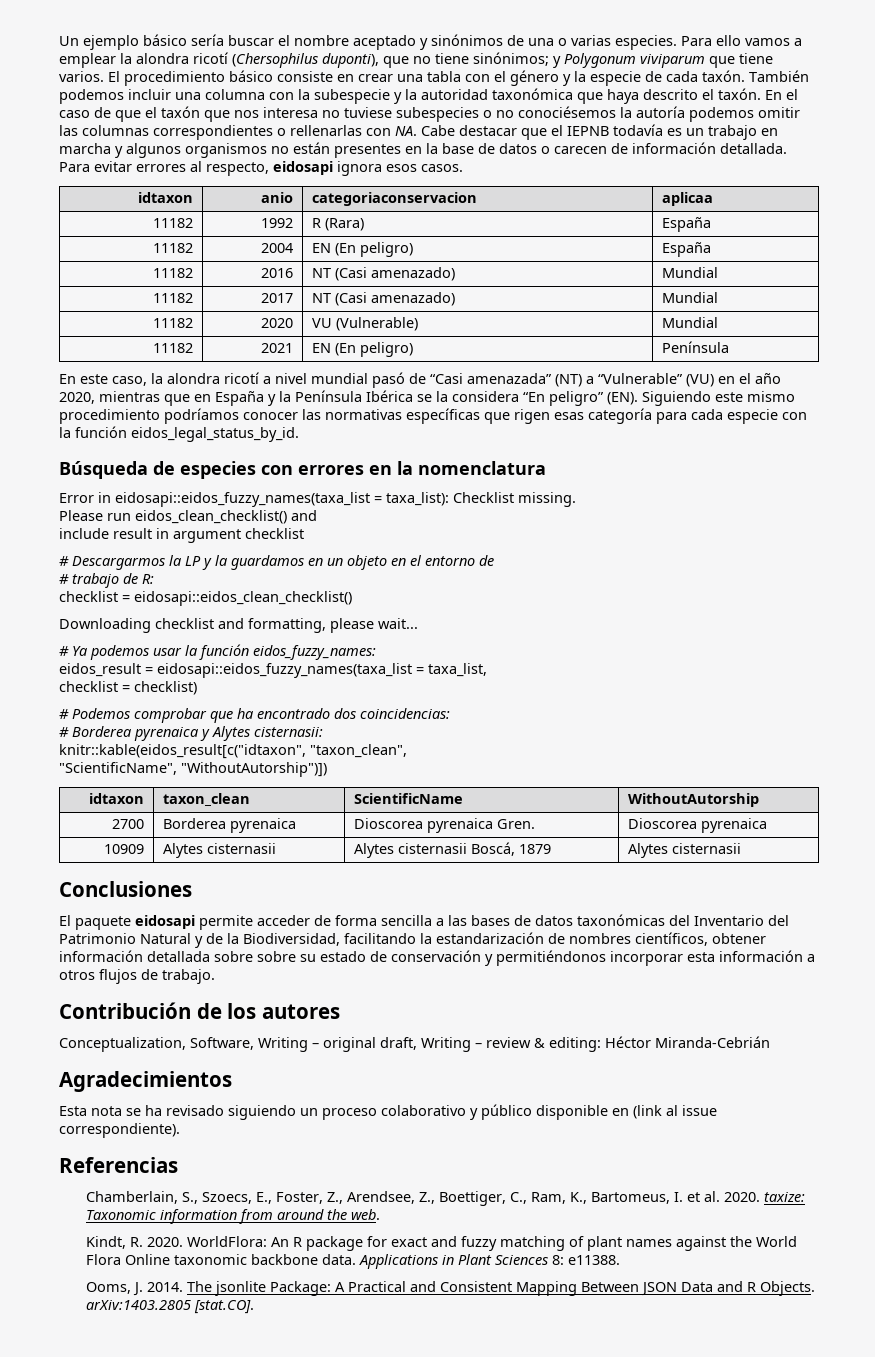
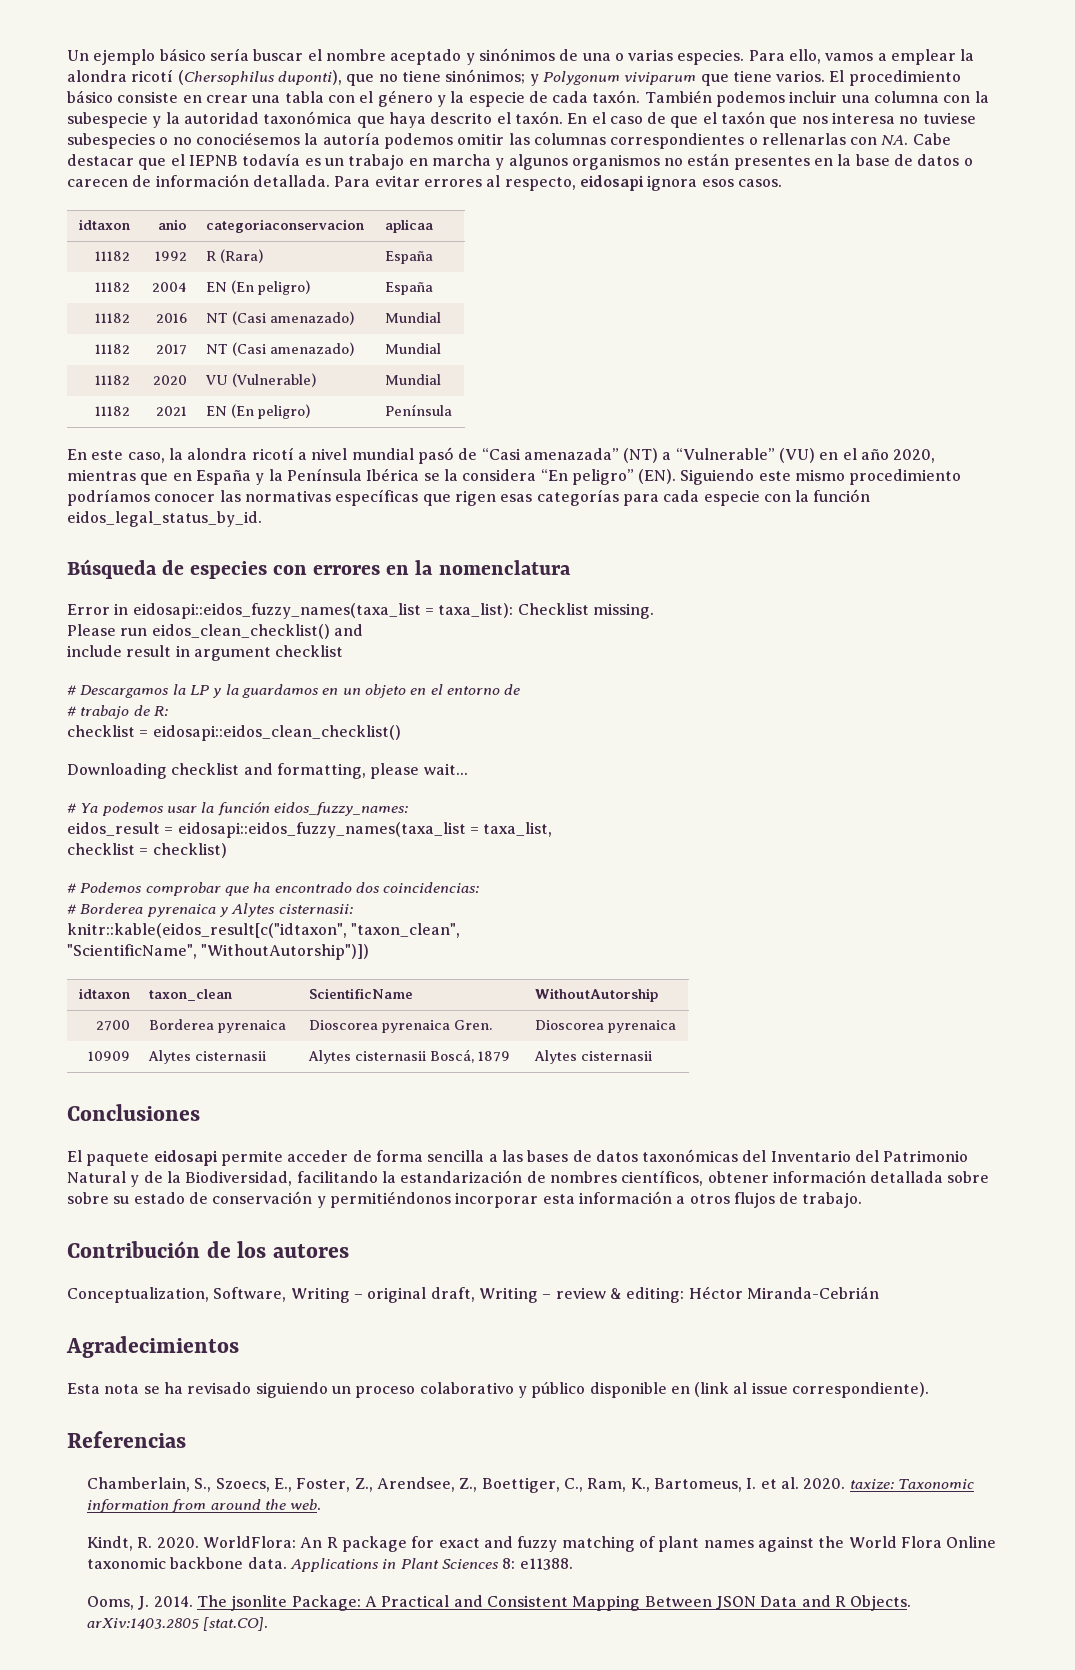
[716,35,741,46] ello -> [789,49,822,64] ello,
[588,408,652,424] categoría -> [536,489,619,506] categorías
[72,556,165,570] Descargarmos -> [80,685,170,698] Descargamos

